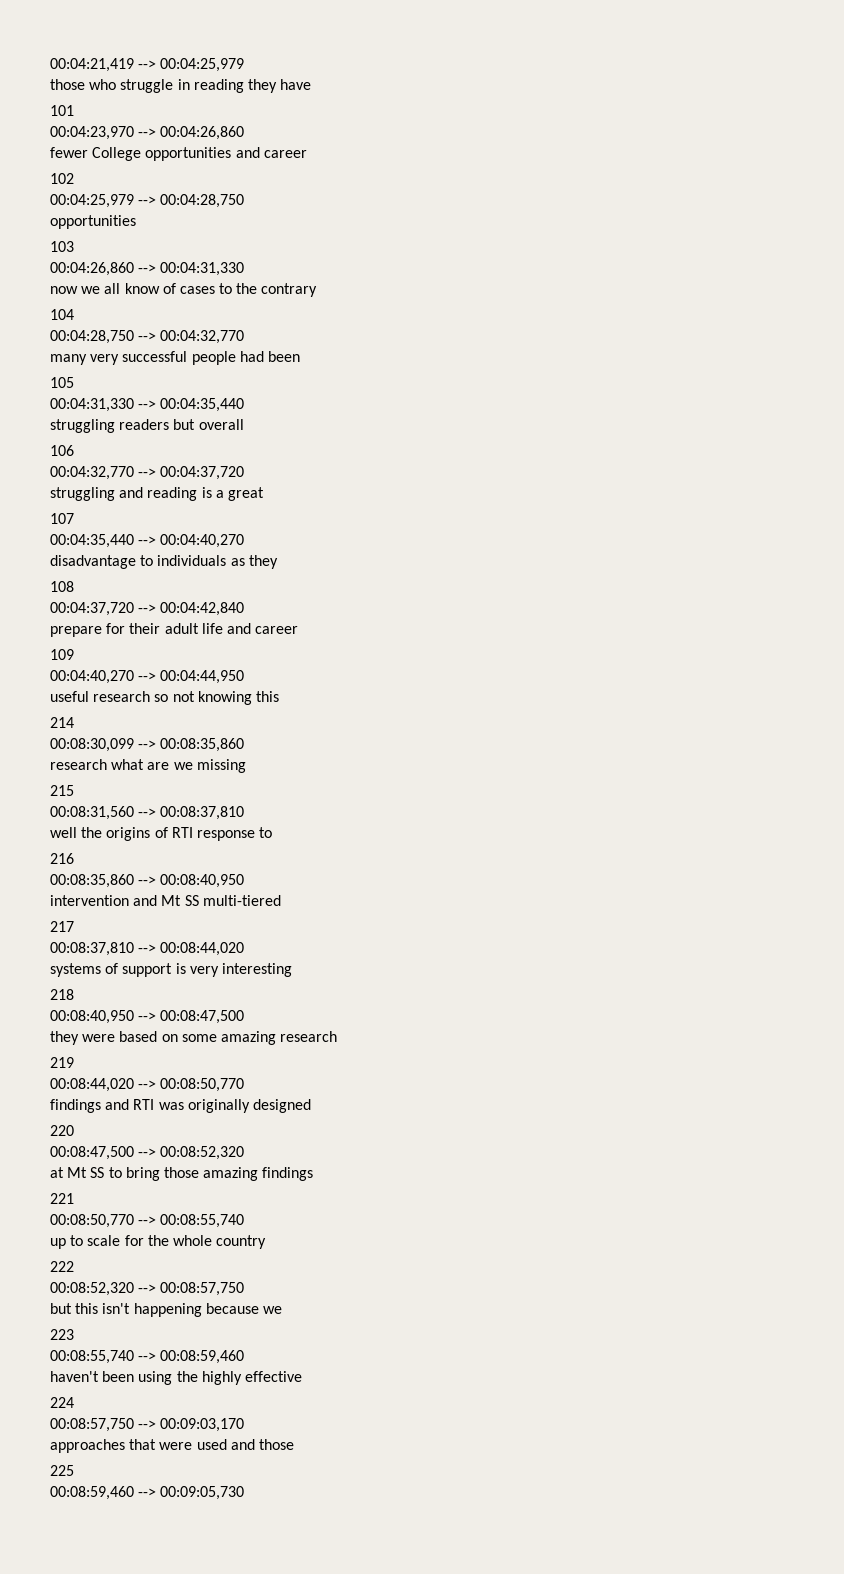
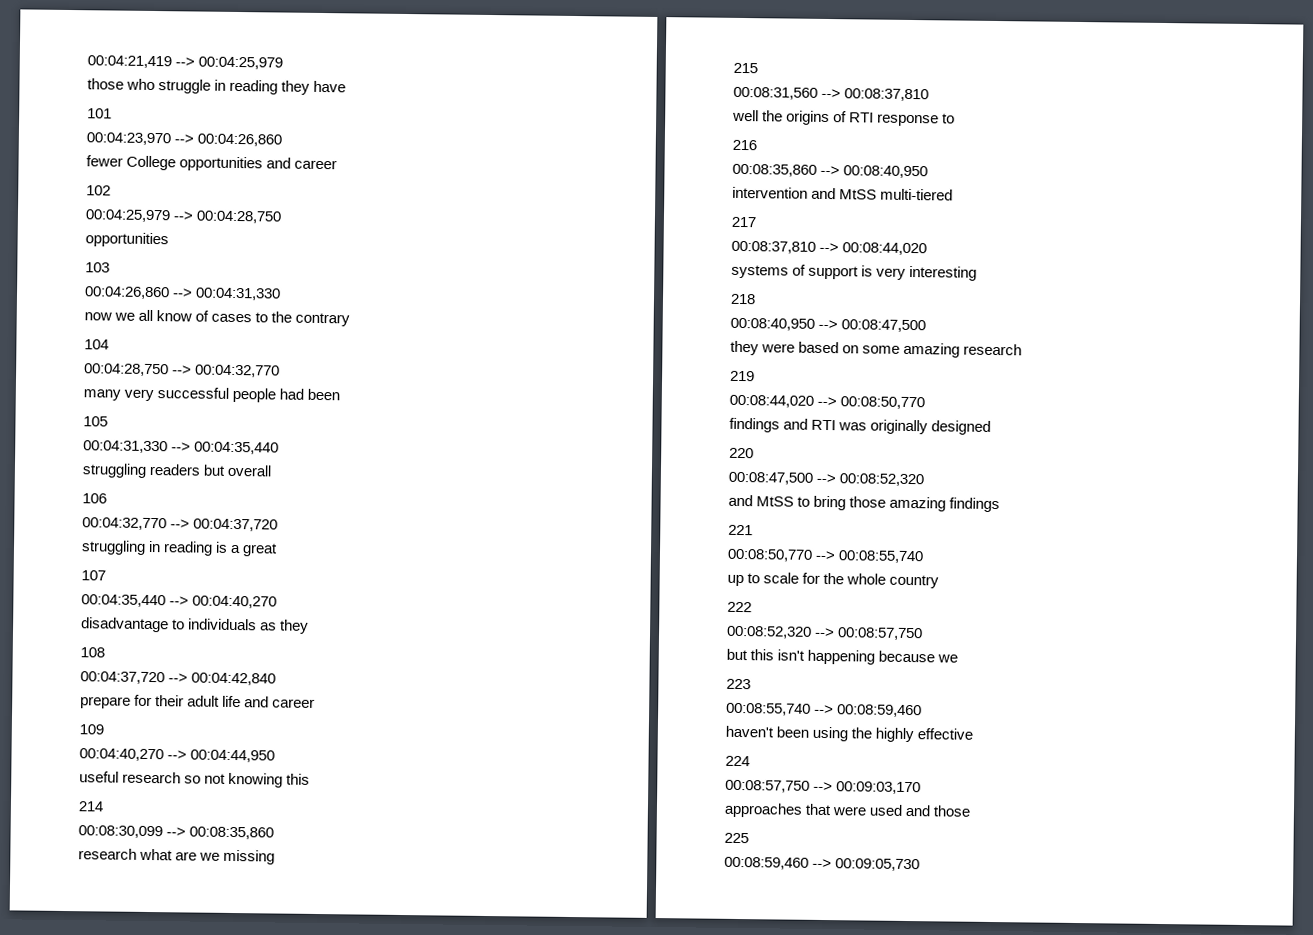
[119,487,144,498] and -> [148,540,162,553] in
[161,895,199,906] Mt SS -> [839,189,878,200] MtSS
[50,1167,105,1178] at Mt SS -> [728,494,795,507] and MtSS

